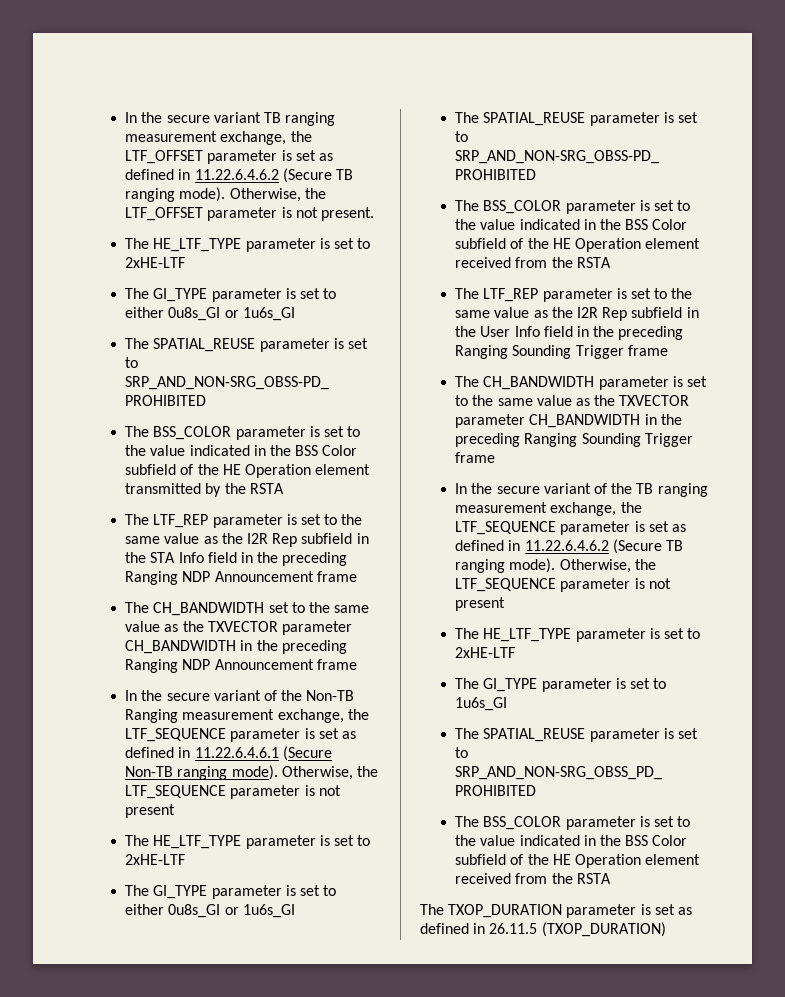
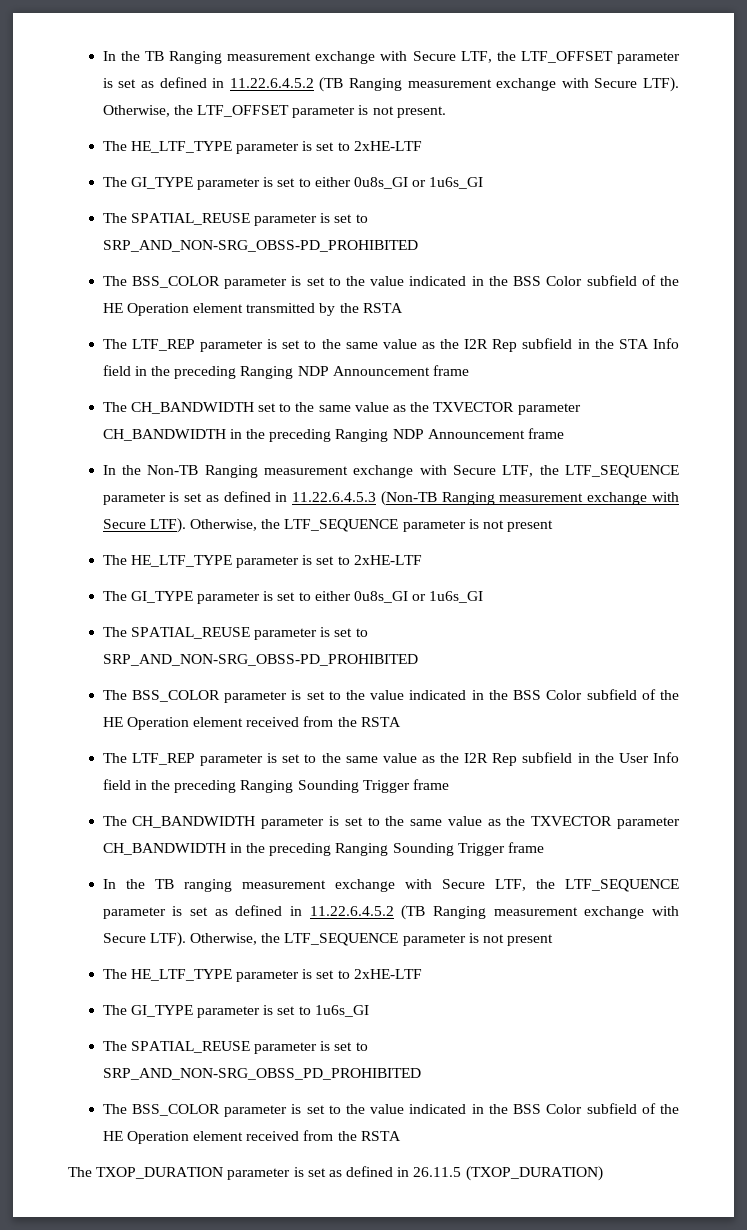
[125,112,336,126] [125,131,287,145] In the secure variant TB ranging measurement exchange, -> [102,51,492,64] In the TB Ranging measurement exchange with Secure LTF,
[194,168,353,183] [125,187,226,202] 11.22.6.4.6.2 (Secure TB ranging mode). -> [229,77,679,92] 11.22.6.4.5.2 (TB Ranging measurement exchange with Secure LTF).
[166,690,355,701] [125,709,369,723] [125,728,356,742] [125,746,332,761] [125,765,278,780] secure variant of the Non-TB Ranging measurement exchange, the LTF_SEQUENCE parameter is set as defined in 11.22.6.4.6.1 (Secure Non-TB ranging mode). -> [147,465,679,478] [102,491,679,506] [102,518,186,533] Non-TB Ranging measurement exchange with Secure LTF, the LTF_SEQUENCE parameter is set as defined in 11.22.6.4.5.3 (Non-TB Ranging measurement exchange with Secure LTF).
[496,483,708,497] [455,502,642,516] [455,521,686,535] [455,539,683,554] [455,558,556,573] secure variant of the TB ranging measurement exchange, the LTF_SEQUENCE parameter is set as defined in 11.22.6.4.6.2 (Secure TB ranging mode). -> [154,879,679,892] [102,905,679,920] [102,932,186,947] TB ranging measurement exchange with Secure LTF, the LTF_SEQUENCE parameter is set as defined in 11.22.6.4.5.2 (TB Ranging measurement exchange with Secure LTF).

